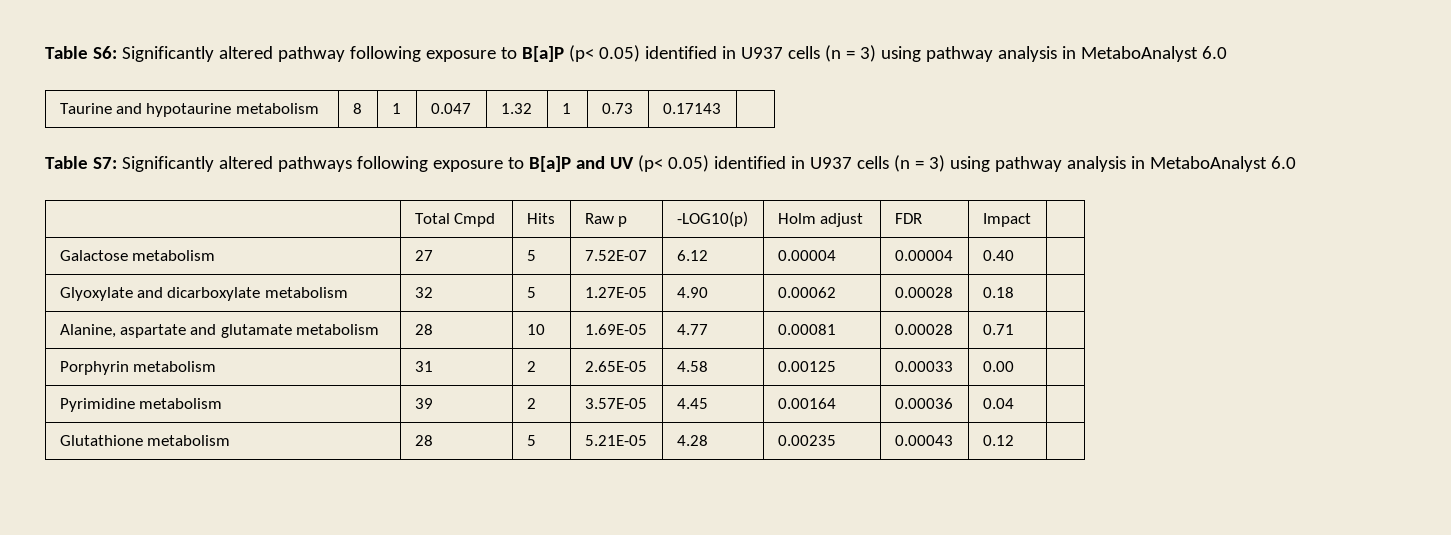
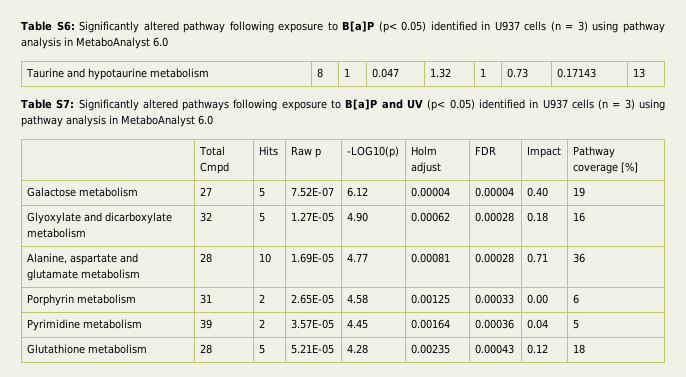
(721, 108) none -> [632,68,645,78] 13
(1031, 220) none -> [572,146,615,158] [572,162,638,174] Pathway coverage [%]
(1014, 255) none -> [572,187,585,197] 19
(1014, 292) none -> [572,212,585,222] 16
(1014, 329) none -> [572,253,585,263] 36
(1014, 366) none -> [572,294,579,304] 6
(1014, 403) none -> [572,319,579,329] 5
(1014, 440) none -> [572,344,585,354] 18

